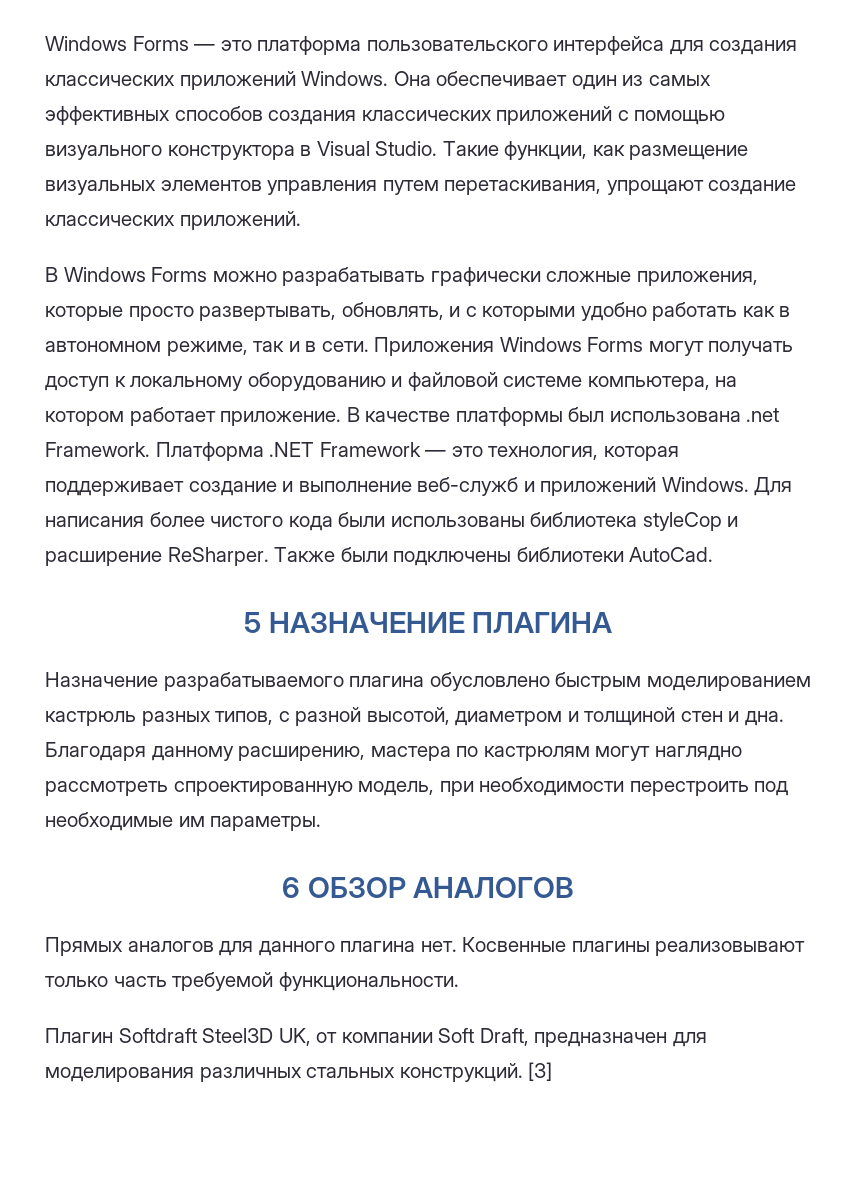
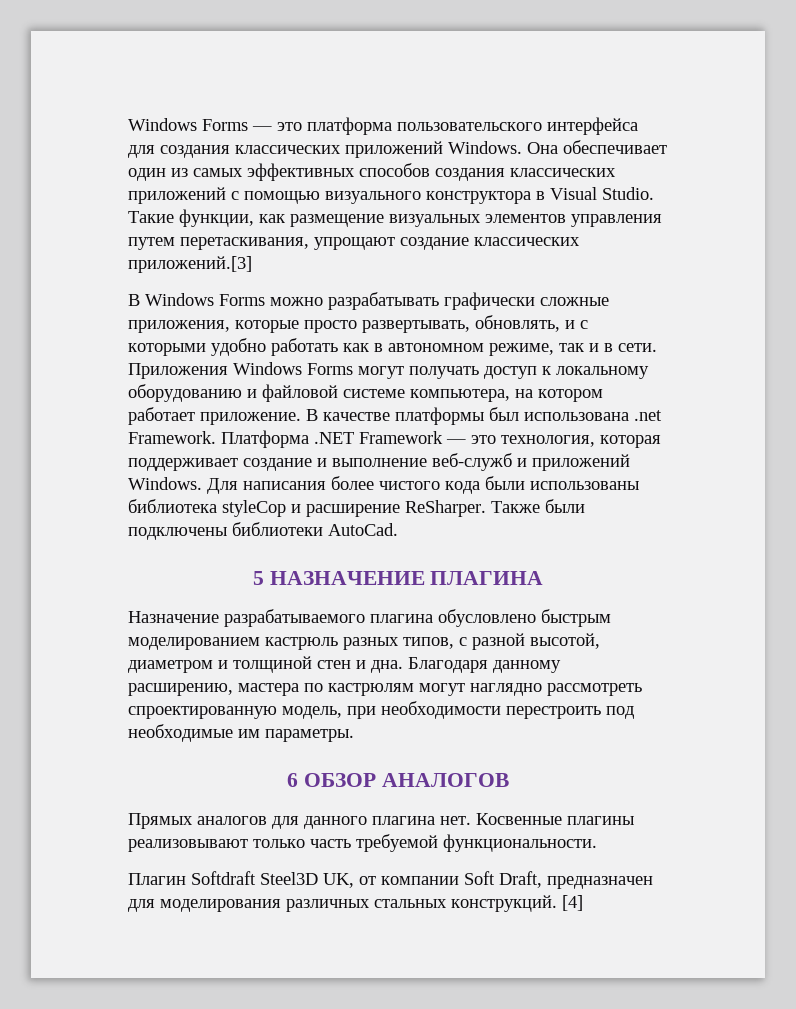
[179,211,301,230] приложений. -> [128,256,252,273] приложений.[3]
[528,1062,553,1081] [3] -> [562,895,583,911] [4]

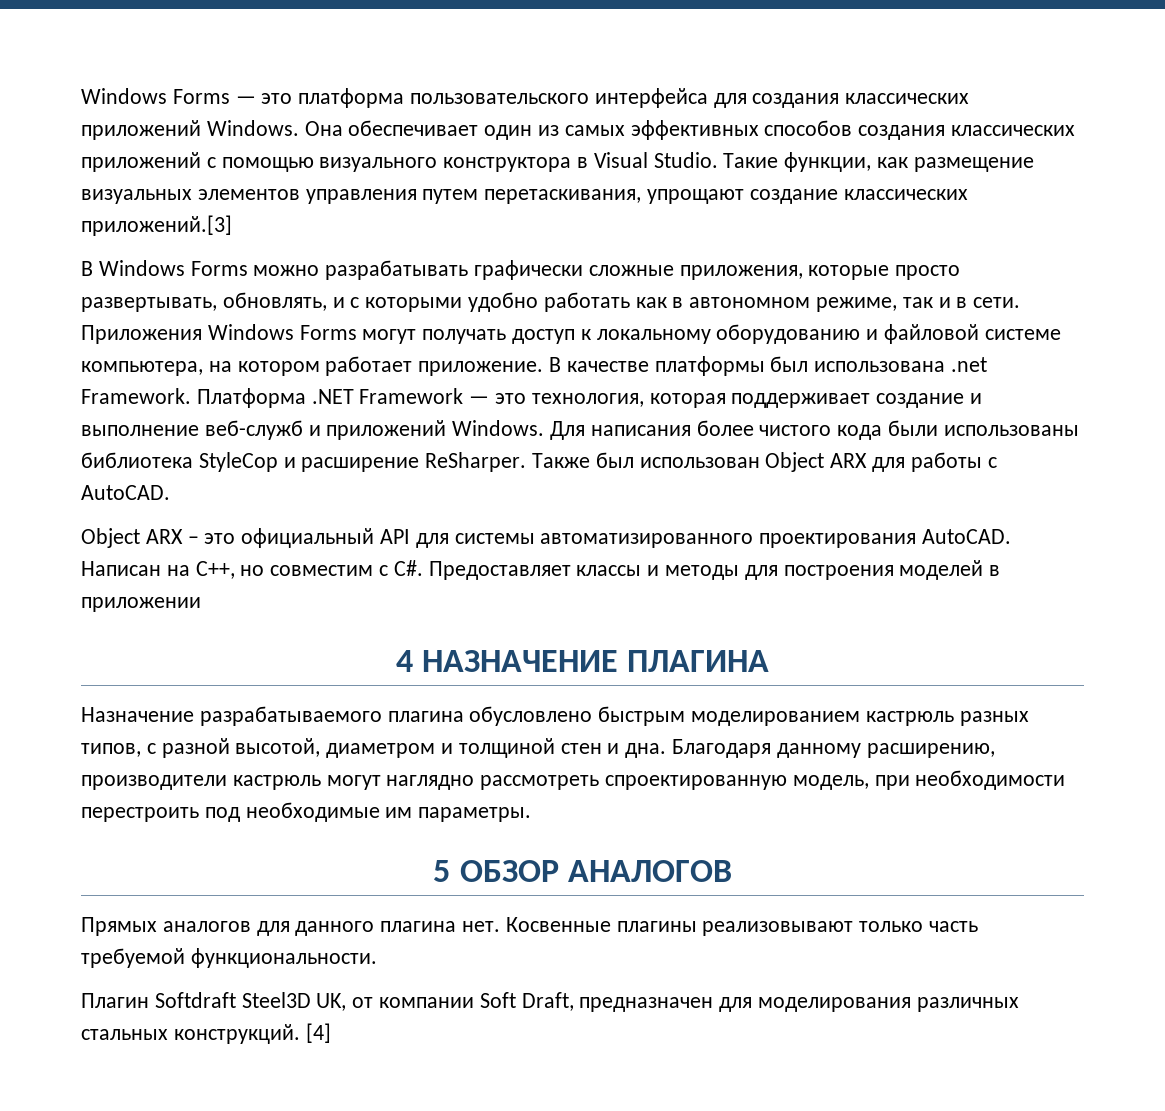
[222,500,286,517] styleCop -> [198,452,278,472] StyleCop
[545,499,585,513] [128,522,398,540] [252,571,264,585] были подключены библиотеки AutoCad. // 5 -> [595,452,997,472] [81,485,170,500] [81,528,1012,548] [81,560,1001,580] [81,597,201,612] [395,650,413,672] был использован Object ARX для работы с AutoCAD. // Object ARX – это официальный API для системы автоматизированного проектирования AutoCAD. Написан на C++, но совместим с C#. Предоставляет классы и методы для построения моделей в приложении // 4
[238,683,414,696] мастера по кастрюлям -> [81,775,321,790] производители кастрюль
[287,773,299,787] 6 -> [433,860,451,882] 5

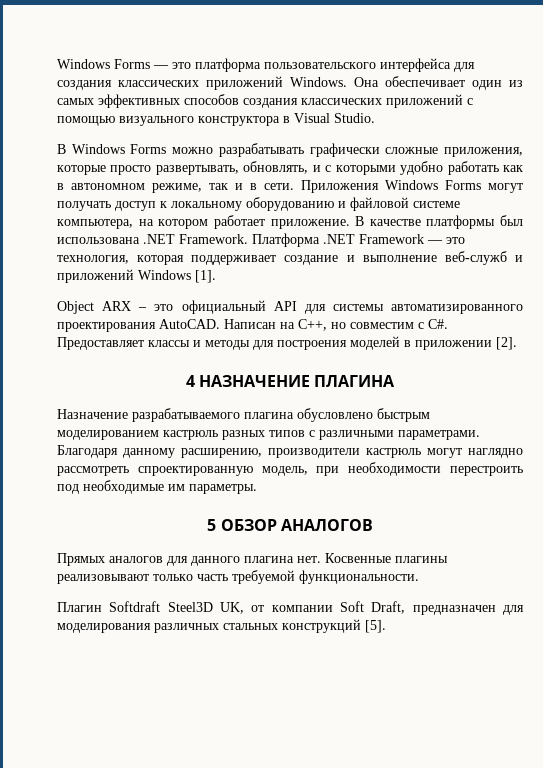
[723,152,1034,172] [81,189,968,204] [81,215,232,236] Такие функции, как размещение визуальных элементов управления путем перетаскивания, упрощают создание классических приложений.[3] -> (375, 118) none
[951,357,988,372] .net -> [143,234,175,244] .NET
[452,420,1079,440] [81,452,997,472] [81,485,170,500] Windows. Для написания более чистого кода были использованы библиотека StyleCop и расширение ReSharper. Также был использован Object ARX для работы с AutoCAD. -> [138,270,216,283] Windows [1].
(201, 604) none -> [496,337,517,350] [2].
[81,738,667,758] типов, с разной высотой, диаметром и толщиной стен и дна. -> [269,430,480,440] типов с различными параметрами.
[173,1023,331,1044] конструкций. [4] -> [282,619,386,633] конструкций [5].

